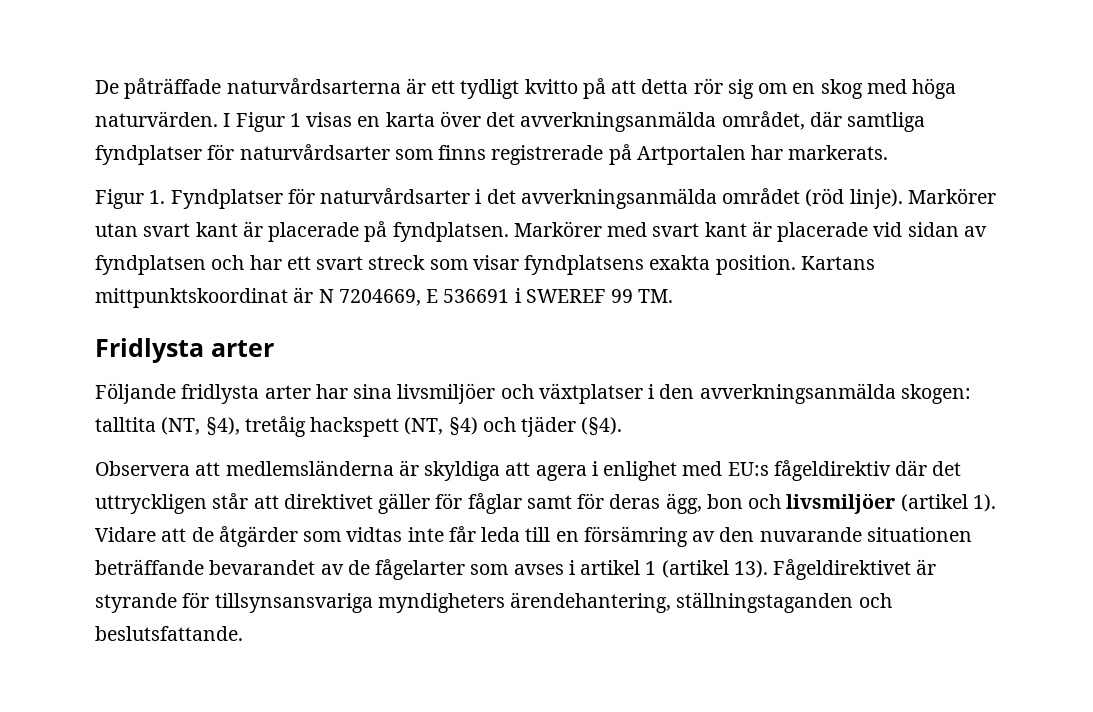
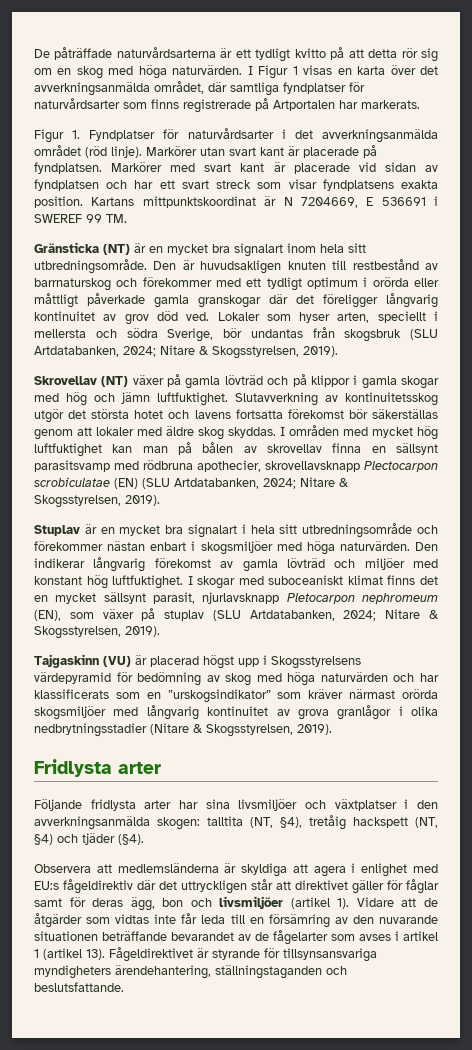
(674, 296) none -> [34,242,366,257] [34,259,438,274] [34,277,439,291] [34,293,438,308] [34,311,439,325] [34,327,438,342] [34,345,338,359] [34,374,440,389] [34,392,438,406] [34,409,438,423] [34,425,438,440] [34,442,438,457] [34,460,438,472] [34,477,349,489] [34,495,160,508] [34,523,439,538] [34,541,438,555] [34,557,438,572] [34,575,438,589] [34,592,438,604] [34,608,439,621] [34,626,160,639] [34,654,361,669] [34,672,439,686] [34,689,438,703] [34,705,438,720] [34,723,332,737] // Gränsticka (NT) är en mycket bra signalart inom hela sitt utbredningsområde. Den är huvudsakligen knuten till restbestånd av barrnaturskog och förekommer med ett tydligt optimum i orörda eller måttligt påverkade gamla granskogar där det föreligger långvarig kontinuitet av grov död ved. Lokaler som hyser arten, speciellt i mellersta och södra Sverige, bör undantas från skogsbruk (SLU Artdatabanken, 2024; Nitare & Skogsstyrelsen, 2019). // Skrovellav (NT) växer på gamla lövträd och på klippor i gamla skogar med hög och jämn luftfuktighet. Slutavverkning av kontinuitetsskog utgör det största hotet och lavens fortsatta förekomst bör säkerställas genom att lokaler med äldre skog skyddas. I områden med mycket hög luftfuktighet kan man på bålen av skrovellav finna en sällsynt parasitsvamp med rödbruna apothecier, skrovellavsknapp Plectocarpon scrobiculatae (EN) (SLU Artdatabanken, 2024; Nitare & Skogsstyrelsen, 2019). // Stuplav är en mycket bra signalart i hela sitt utbredningsområde och förekommer nästan enbart i skogsmiljöer med höga naturvärden. Den indikerar långvarig förekomst av gamla lövträd och miljöer med konstant hög luftfuktighet. I skogar med suboceaniskt klimat finns det en mycket sällsynt parasit, njurlavsknapp Pletocarpon nephromeum (EN), som växer på stuplav (SLU Artdatabanken, 2024; Nitare & Skogsstyrelsen, 2019). // Tajgaskinn (VU) är placerad högst upp i Skogsstyrelsens värdepyramid för bedömning av skog med höga naturvärden och har klassificerats som en ”urskogsindikator” som kräver närmast orörda skogsmiljöer med långvarig kontinuitet av grova granlågor i olika nedbrytningsstadier (Nitare & Skogsstyrelsen, 2019).

